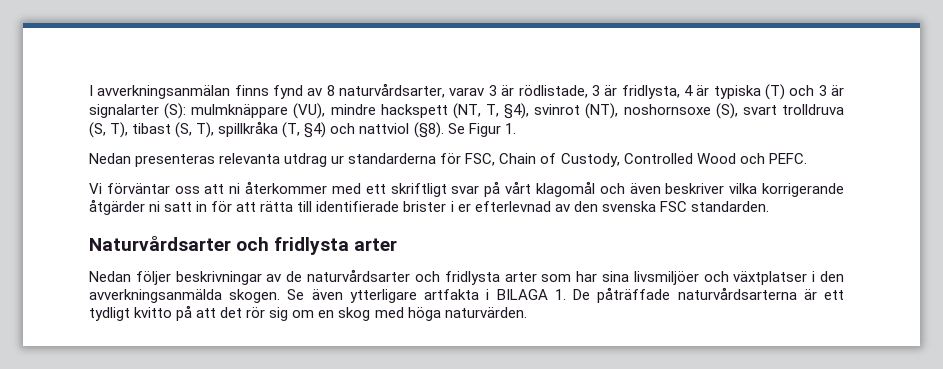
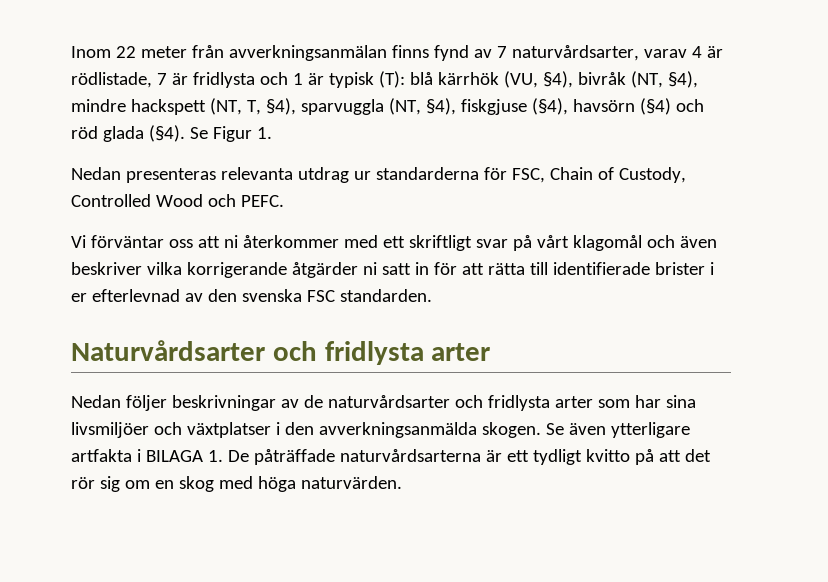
[89,85,93,96] I -> [71,45,224,58] Inom 22 meter från
[326,85,335,96] 8 -> [496,46,507,58] 7
[488,85,497,96] 3 -> [691,46,702,58] 4
[591,84,845,100] [89,103,326,119] 3 är fridlysta, 4 är typiska (T) och 3 är signalarter (S): mulmknäppare (VU), -> [156,71,698,88] 7 är fridlysta och 1 är typisk (T): blå kärrhök (VU, §4), bivråk (NT, §4),
[534,103,844,119] [89,121,444,138] svinrot (NT), noshornsoxe (S), svart trolldruva (S, T), tibast (S, T), spillkråka (T, §4) och nattviol (§8). -> [300,98,704,115] [71,125,185,142] sparvuggla (NT, §4), fiskgjuse (§4), havsörn (§4) och röd glada (§4).

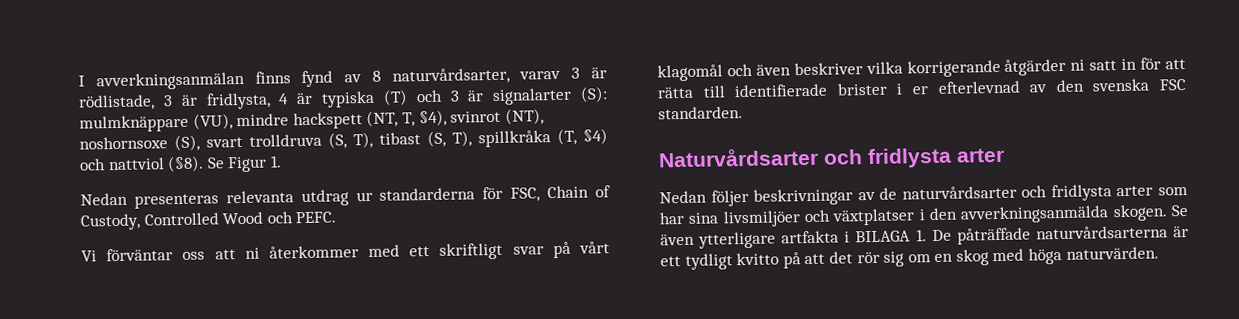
[71,45,224,58] Inom 22 meter från -> [78,75,85,87] I
[496,46,507,58] 7 -> [371,70,381,82] 8
[691,46,723,58] [71,71,698,88] 4 är rödlistade, 7 är fridlysta och 1 är typisk (T): blå kärrhök (VU, §4), bivråk (NT, §4), -> [571,67,607,79] [78,86,608,111] [79,113,233,133] 3 är rödlistade, 3 är fridlysta, 4 är typiska (T) och 3 är signalarter (S): mulmknäppare (VU),
[300,98,704,115] [71,125,185,142] sparvuggla (NT, §4), fiskgjuse (§4), havsörn (§4) och röd glada (§4). -> [450,108,544,125] [79,128,608,152] [79,155,205,173] svinrot (NT), noshornsoxe (S), svart trolldruva (S, T), tibast (S, T), spillkråka (T, §4) och nattviol (§8).

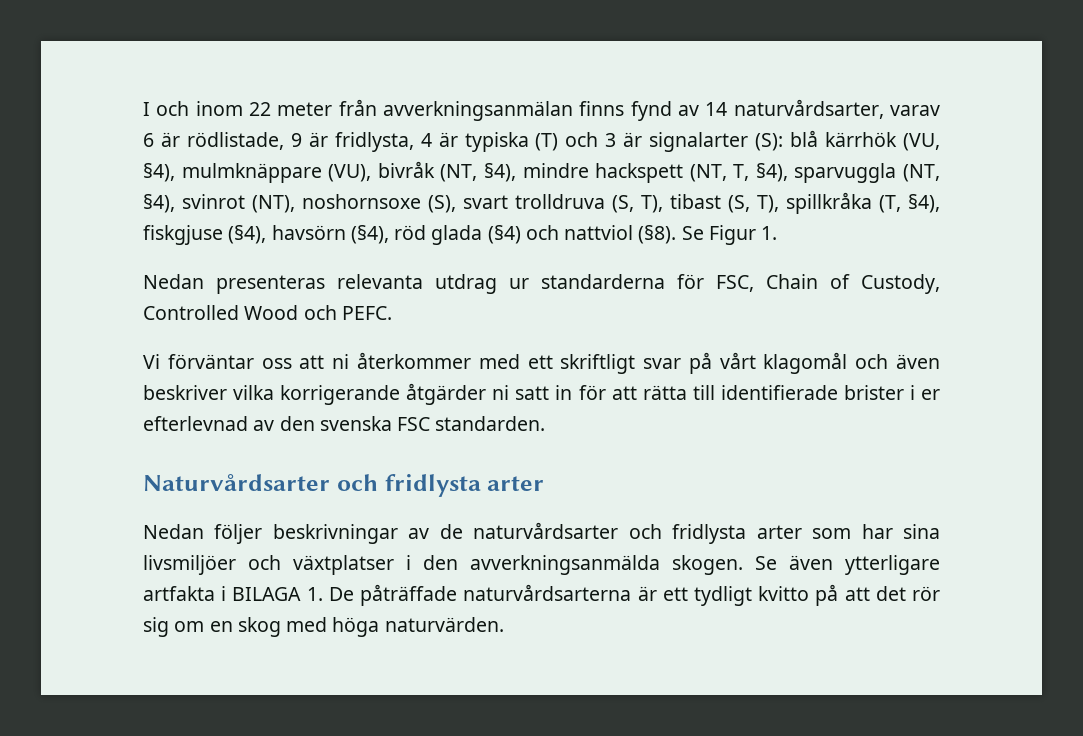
(85, 81) none -> [156,99,377,116] och inom 22 meter från
[371,70,381,82] 8 -> [705,102,728,116] 14
[571,67,581,79] 3 -> [143,133,154,147] 6
[162,95,173,107] 3 -> [290,133,302,147] 9
[79,113,233,133] mulmknäppare (VU), -> [790,130,941,151] [143,161,516,183] blå kärrhök (VU, §4), mulmknäppare (VU), bivråk (NT, §4),
(447, 118) none -> [794,163,941,183] [143,194,175,213] sparvuggla (NT, §4),
[583,128,608,145] §4) -> [908,194,940,213] [143,225,521,245] §4), fiskgjuse (§4), havsörn (§4), röd glada (§4)

